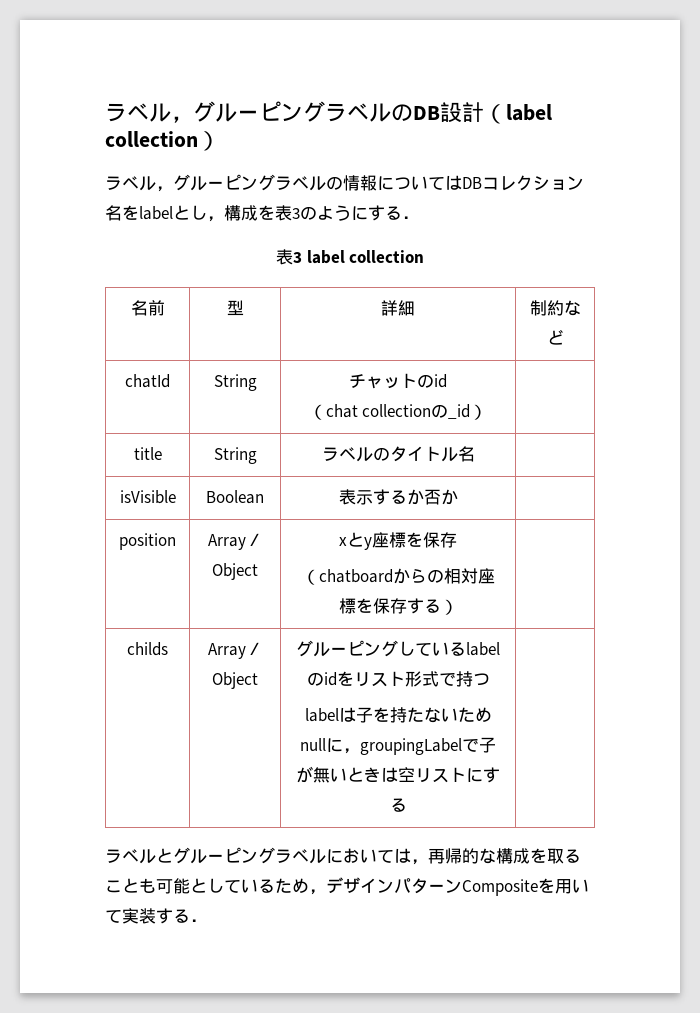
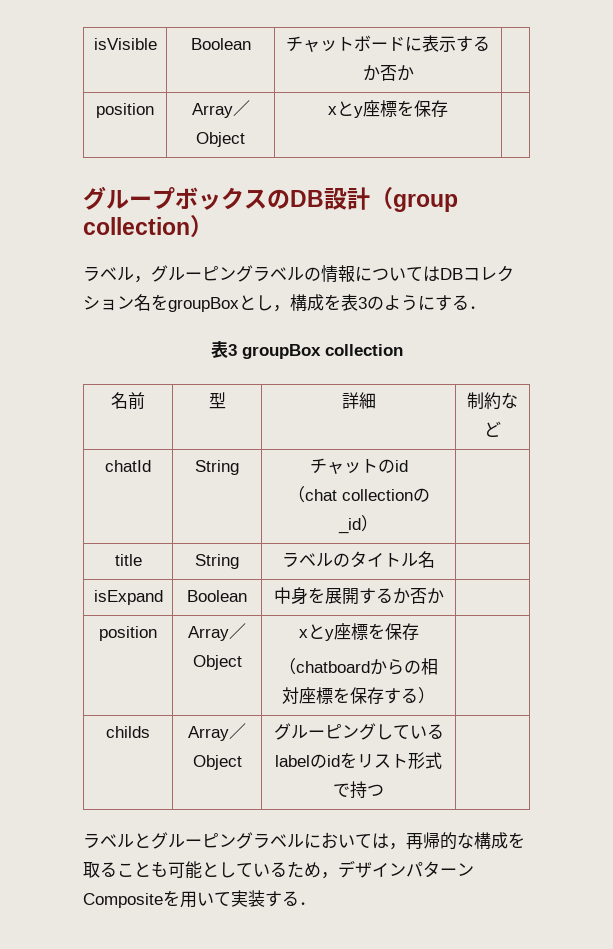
[105,101,391,123] ラベル，グルーピングラベル -> [93,38,157,50] [190,38,251,50] [286,35,490,52] [362,65,414,81] [96,103,154,118] [191,100,250,118] [196,132,245,147] [328,100,448,118] [83,186,267,210] isVisible | Boolean | チャットボードに表示するか否か | // position | Array／Object | xとy座標を保存 | // グループボックス
[506,104,552,121] label -> [393,194,458,212] group
[139,206,173,220] label -> [168,297,239,312] groupBox
[306,250,345,264] label -> [241,344,321,359] groupBox
[119,490,176,504] [206,490,264,504] [338,489,373,505] isVisible | Boolean | 表示 -> [93,590,163,605] [187,590,247,602] [273,587,359,605] isExpand | Boolean | 中身を展開
[304,707,492,723] [300,737,497,755] [296,766,501,783] [389,798,407,812] // labelは子を持たないためnullに，groupingLabelで子が無いときは空リストにする -> (384, 790) none

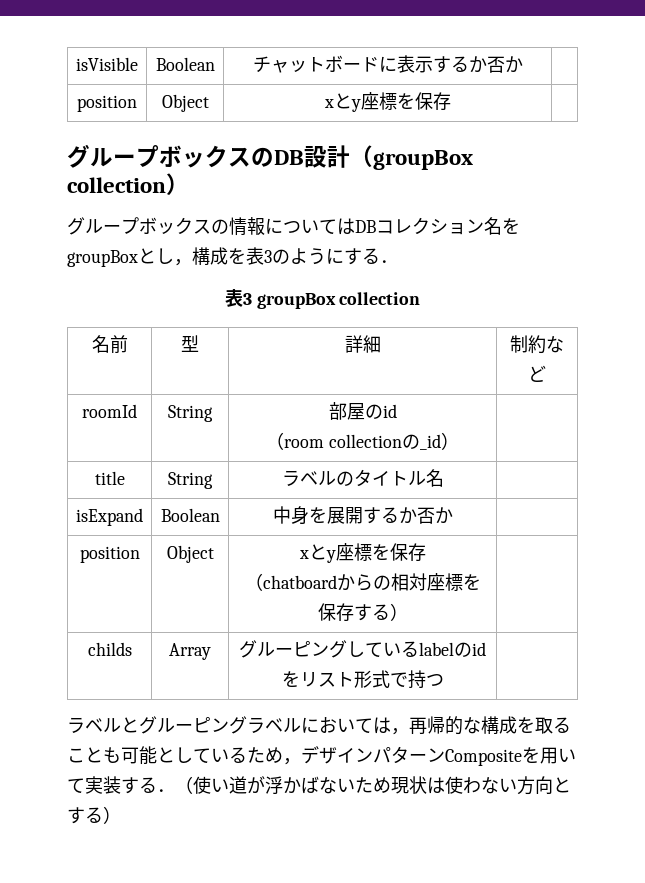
[191,100,250,118] Array／ -> (137, 103) none
[393,194,458,212] group -> [373,150,473,170] groupBox
[83,265,304,283] ラベル，グルーピングラベル -> [67,217,211,235] グループボックス
[105,460,151,472] [195,460,239,475] [309,458,378,474] chatId | String | チャット -> [82,404,137,418] [168,405,213,422] [328,402,365,420] roomId | String | 部屋
[304,489,337,501] chat -> [284,439,325,448] room
[188,623,246,641] Array／ -> (140, 554) none
[229,723,246,739] [192,755,242,770] ／Object -> (211, 651) none
(316, 903) none -> [175,776,571,795] [67,806,121,824] （使い道が浮かばないため現状は使わない方向とする）

